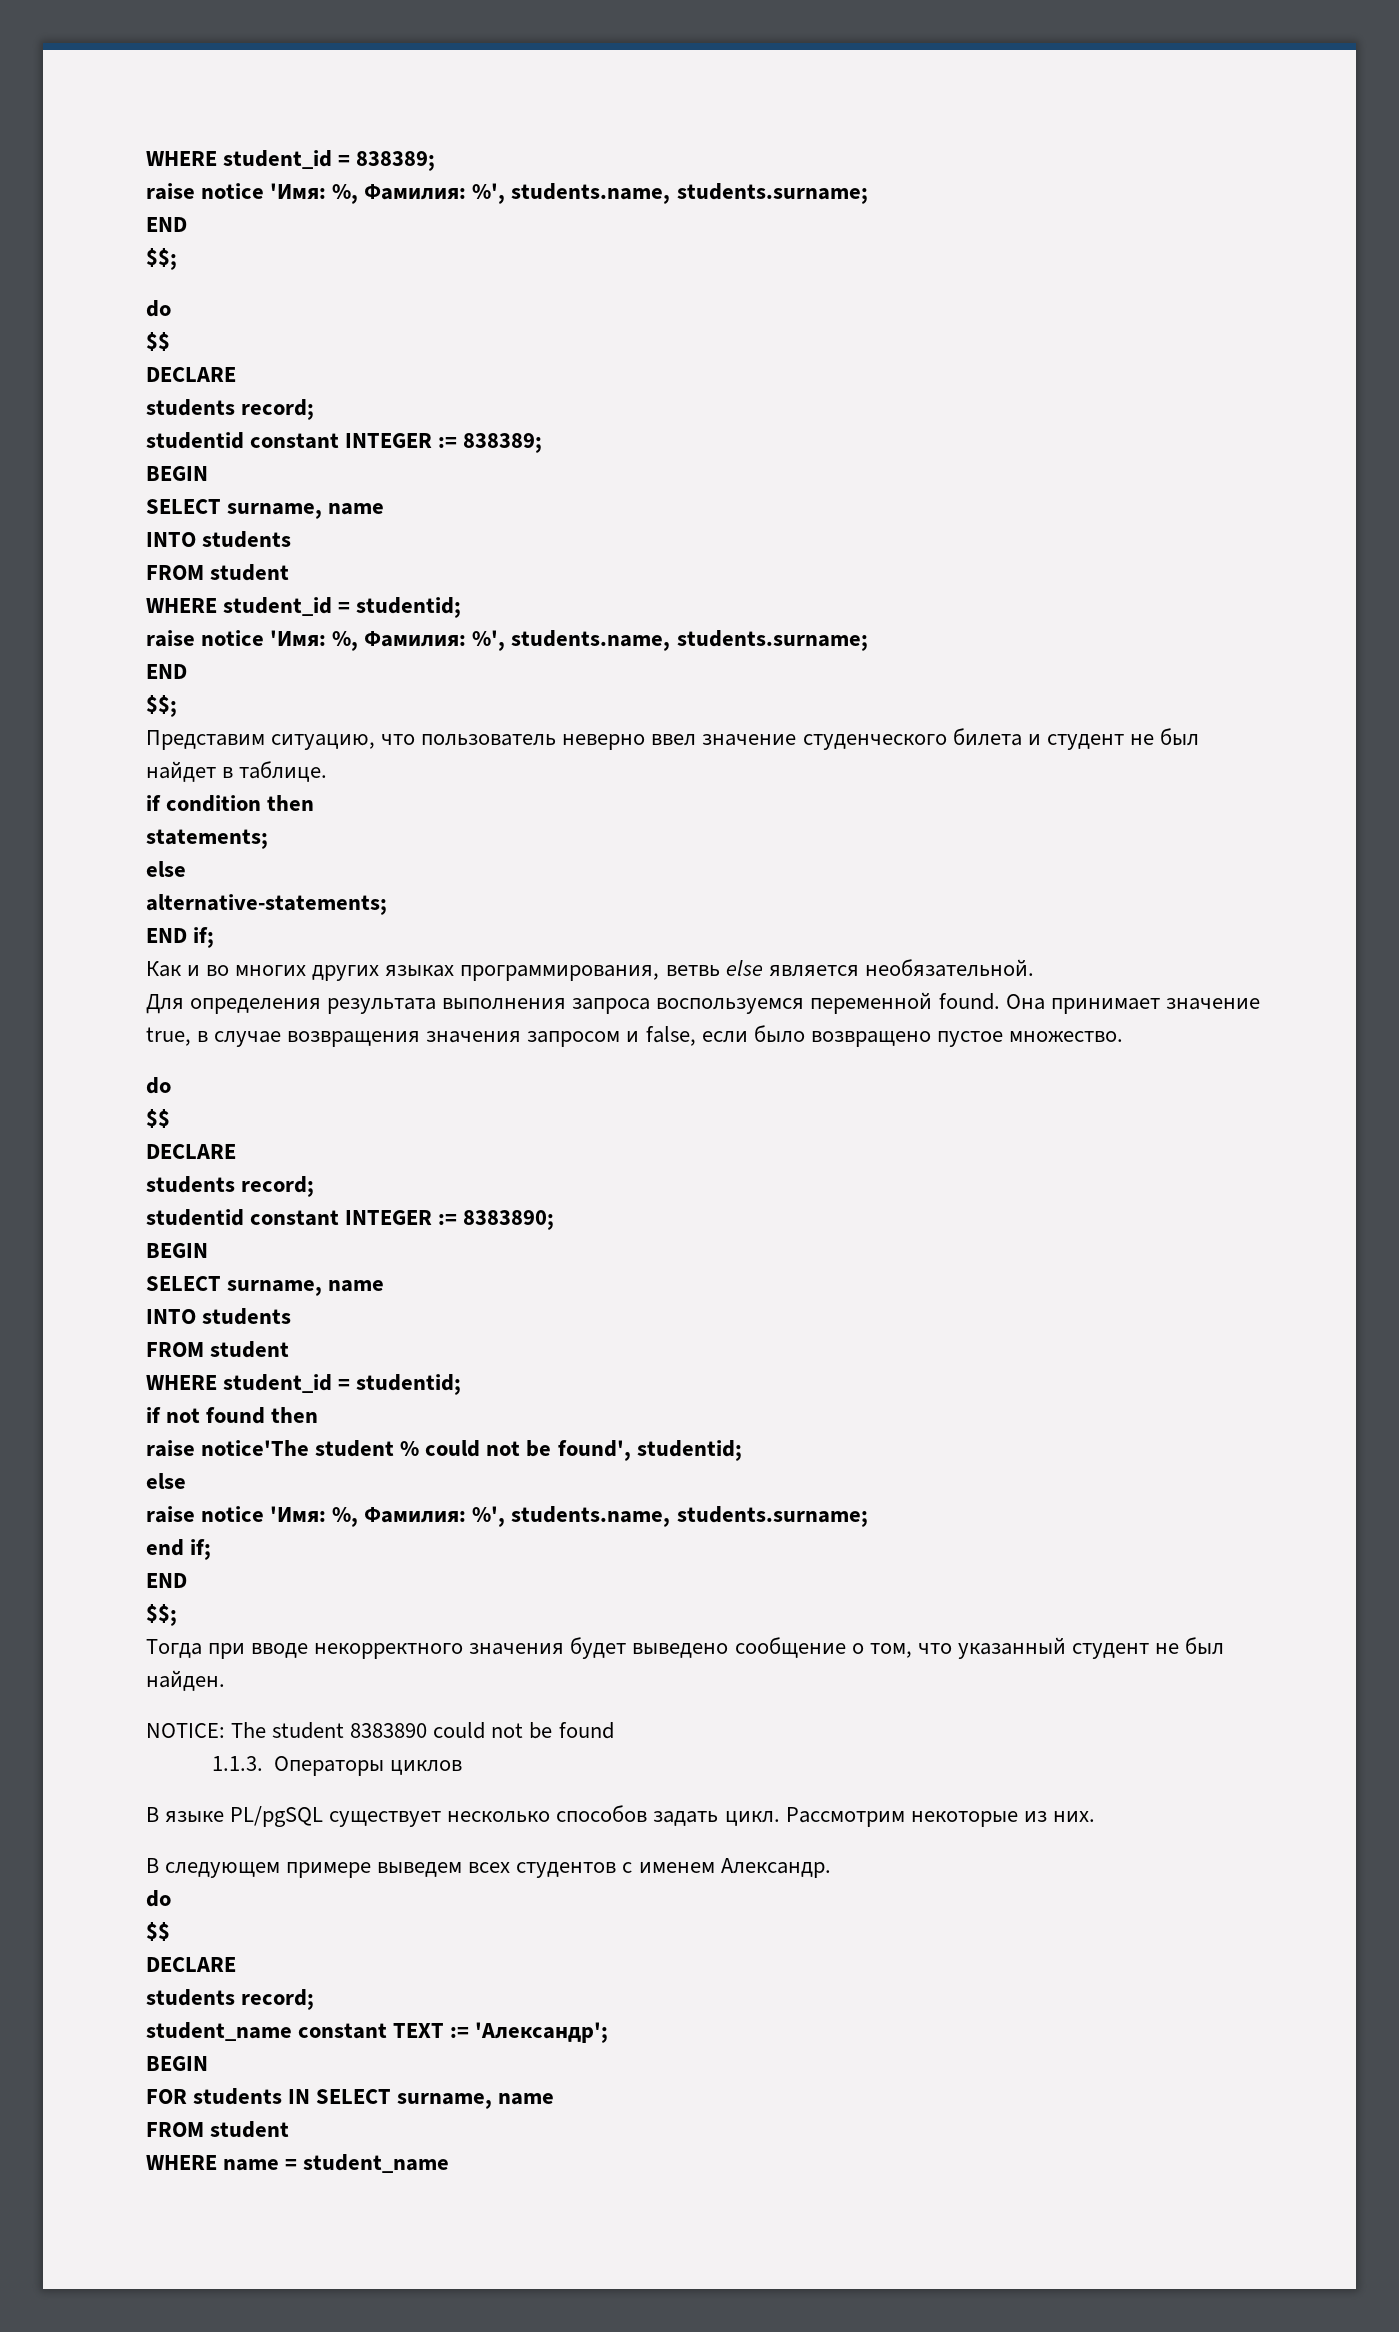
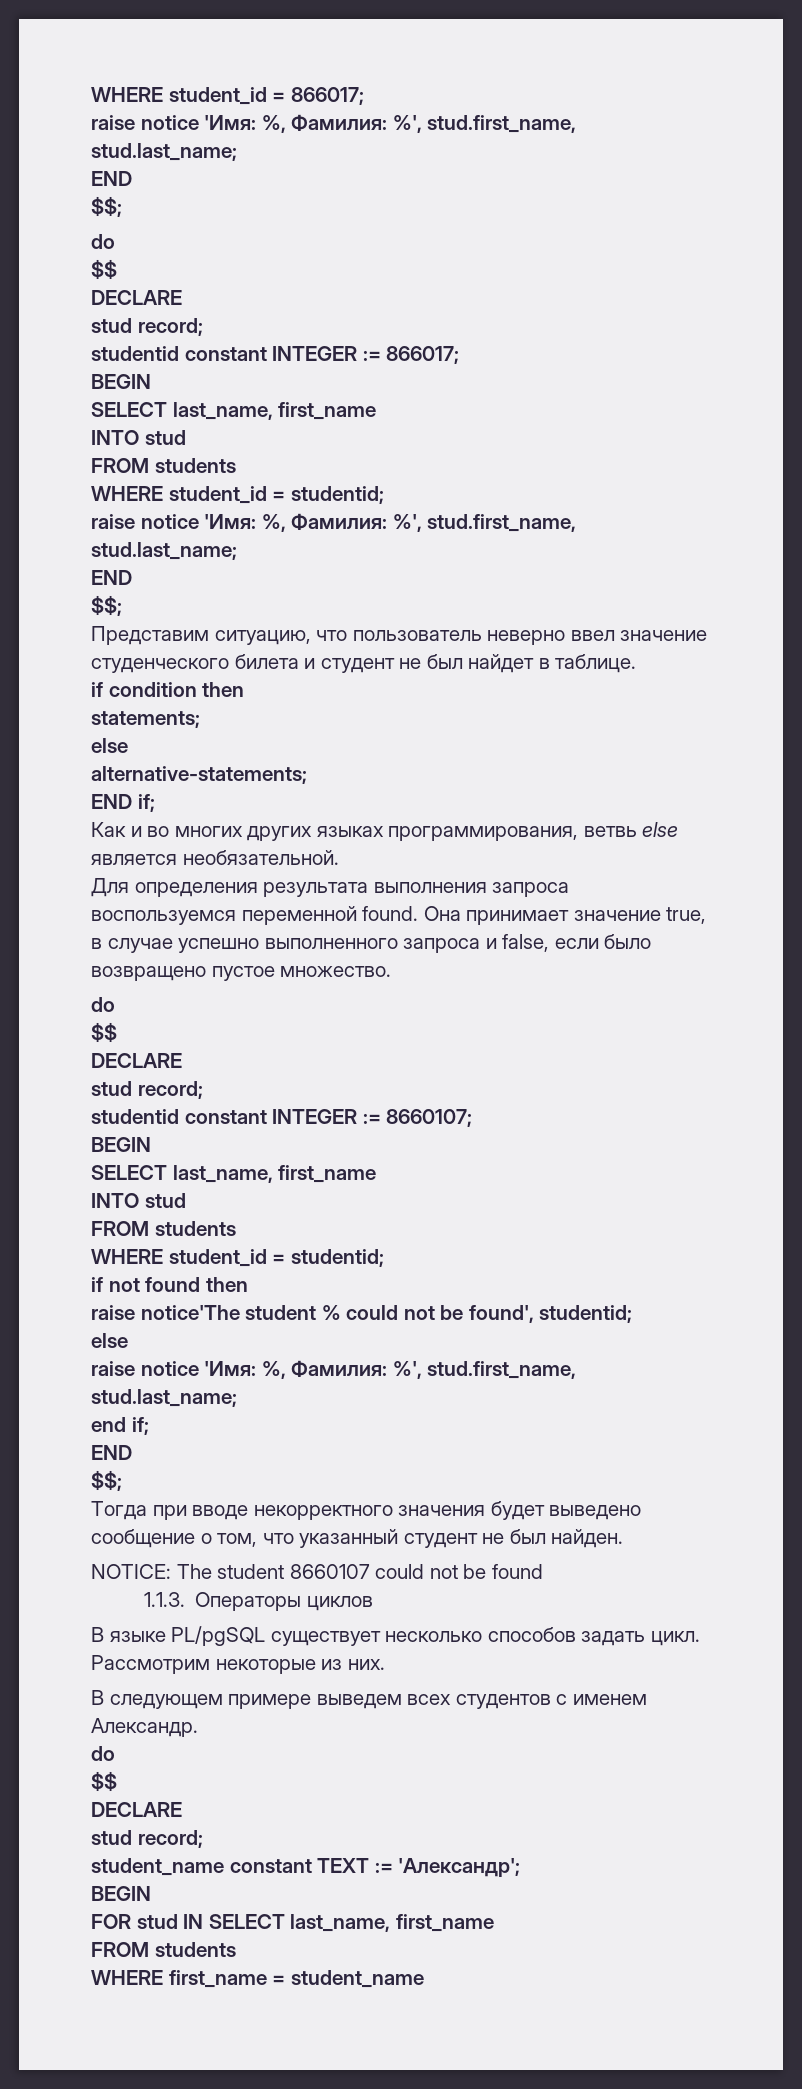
[146,150,436,171] [146,183,868,204] WHERE student_id = 838389; // raise notice 'Имя: %, Фамилия: %', students.name, students.surname; -> [91,87,364,105] [91,114,577,133] [91,143,237,161] WHERE student_id = 866017; // raise notice 'Имя: %, Фамилия: %', stud.first_name, stud.last_name;
[146,399,315,420] [146,432,543,453] [146,466,208,481] [146,499,385,519] [146,531,292,548] [146,564,290,581] students record; // studentid constant INTEGER := 838389; // BEGIN // SELECT surname, name // INTO students // FROM student -> [91,318,203,336] [91,346,460,364] [91,374,151,389] [91,402,377,420] [91,430,186,445] [91,458,236,473] stud record; // studentid constant INTEGER := 866017; // BEGIN // SELECT last_name, first_name // INTO stud // FROM students
[511,630,868,651] students.name, students.surname; -> [427,514,577,532] [91,542,237,560] stud.first_name, stud.last_name;
[287,1031,621,1047] возвращения значения запросом -> [178,938,481,953] успешно выполненного запроса
[146,1176,315,1197] [146,1209,555,1230] [146,1243,208,1258] [146,1276,385,1296] [146,1308,292,1325] [146,1341,290,1358] students record; // studentid constant INTEGER := 8383890; // BEGIN // SELECT surname, name // INTO students // FROM student -> [91,1081,203,1099] [91,1109,473,1127] [91,1137,151,1152] [91,1165,377,1183] [91,1193,186,1208] [91,1221,236,1236] stud record; // studentid constant INTEGER := 8660107; // BEGIN // SELECT last_name, first_name // INTO stud // FROM students
[511,1506,868,1527] students.name, students.surname; -> [427,1361,577,1379] [91,1389,237,1407] stud.first_name, stud.last_name;
[350,1723,428,1738] 8383890 -> [289,1564,370,1579] 8660107
[146,1989,235,2006] students -> [91,1830,132,1845] stud
[193,2088,283,2105] students -> [136,1914,178,1929] stud
[397,2093,555,2109] [146,2121,290,2138] [146,2155,280,2171] surname, name // FROM student // WHERE name -> [290,1914,494,1932] [91,1942,236,1957] [91,1970,267,1988] last_name, first_name // FROM students // WHERE first_name

